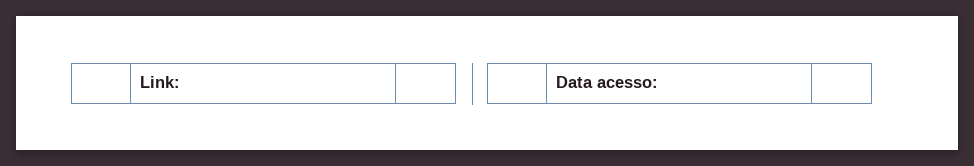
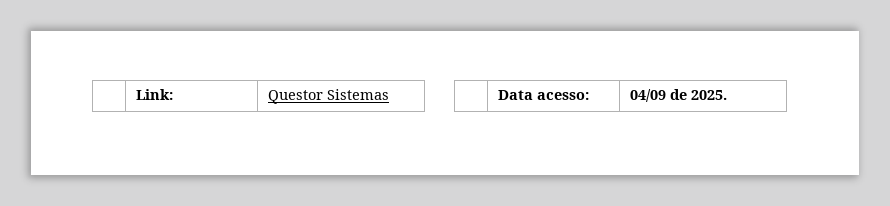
(180, 82) none -> [267,89,389,104] Questor Sistemas
(658, 83) none -> [629,89,727,102] 04/09 de 2025.

